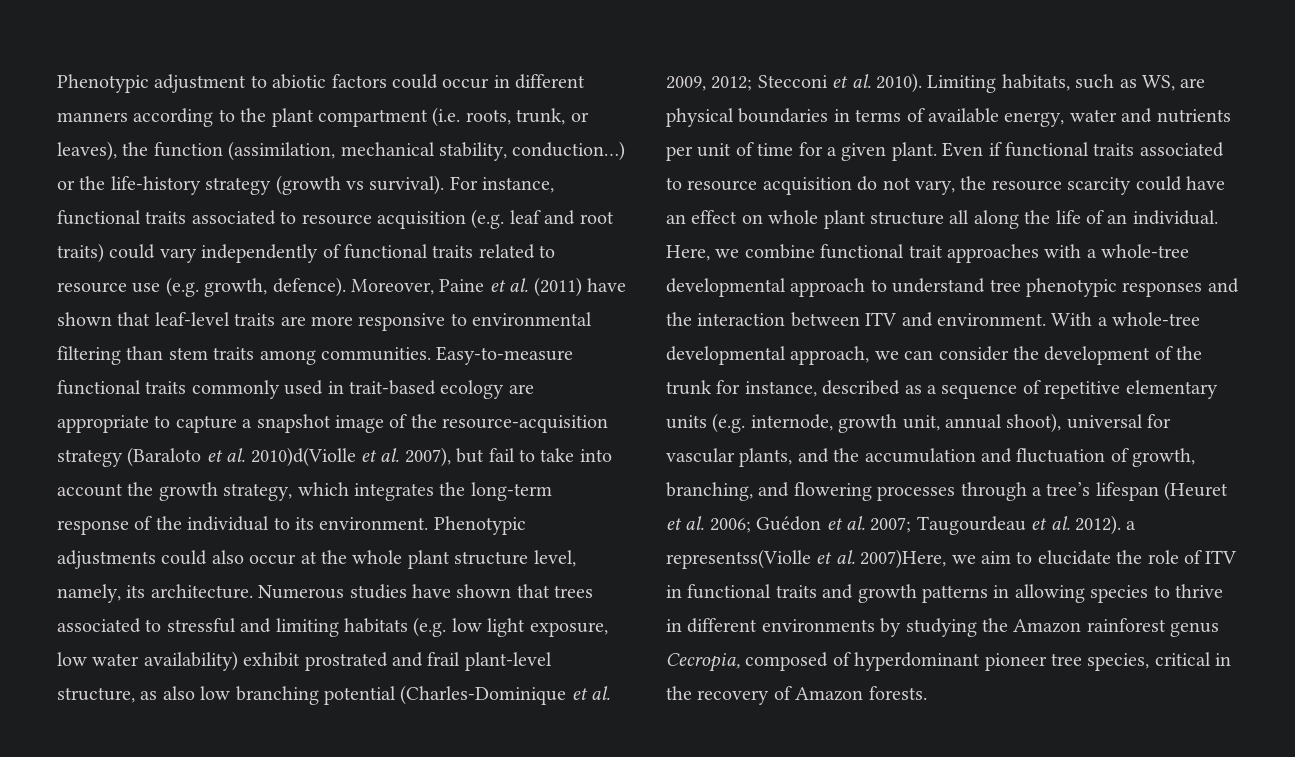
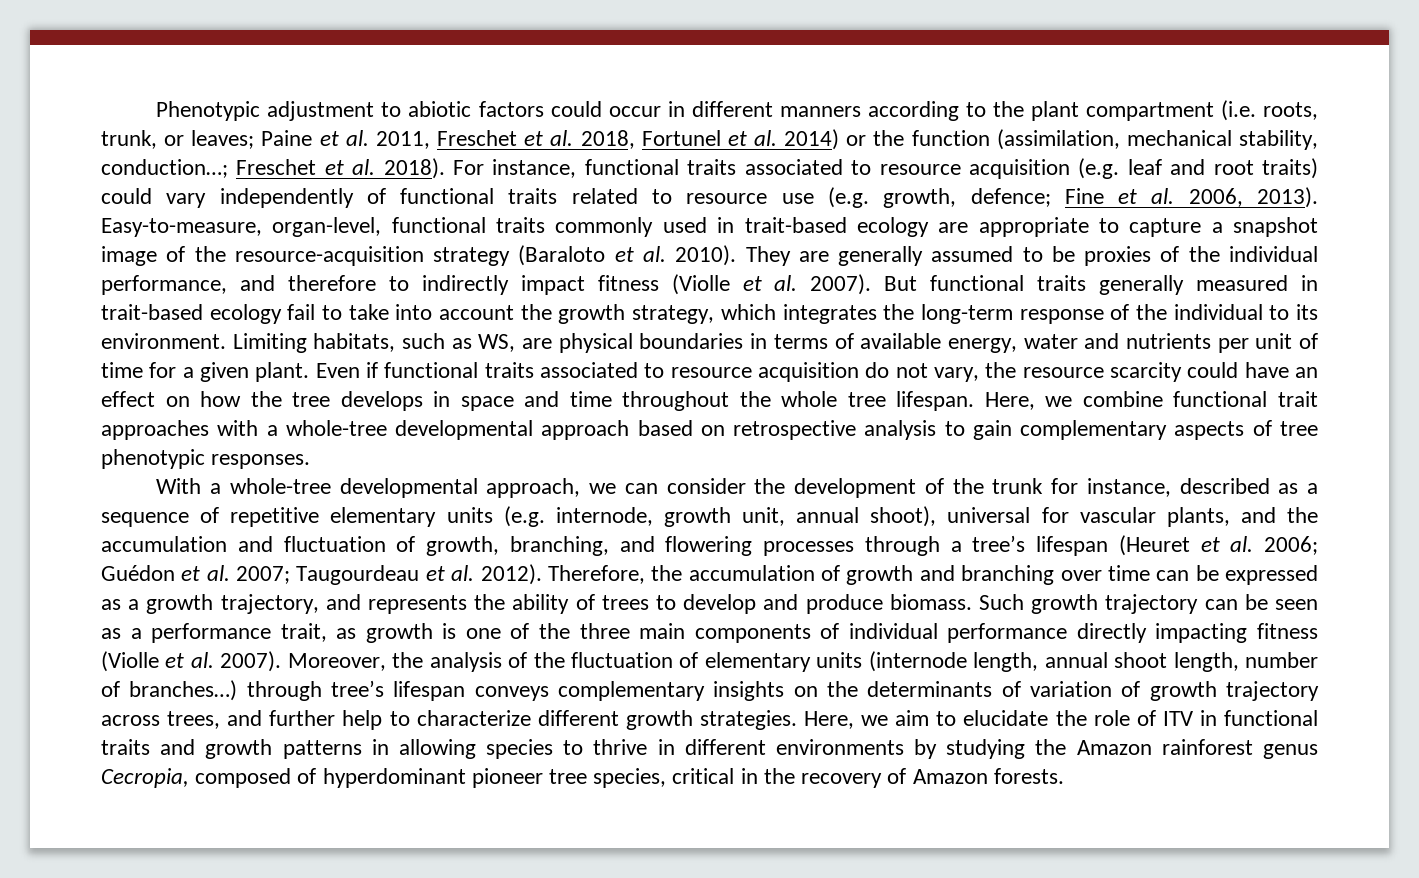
[57,141,117,161] leaves), -> [191,129,867,150] leaves; Paine et al. 2011, Freschet et al. 2018, Fortunel et al. 2014) or
[512,141,626,161] [57,175,445,195] conduction…) or the life-history strategy (growth vs survival). -> [101,158,445,179] conduction…; Freschet et al. 2018).
[272,277,626,297] [57,312,593,331] [57,346,574,365] defence). Moreover, Paine et al. (2011) have shown that leaf-level traits are more responsive to environmental filtering than stem traits among communities. Easy-to-measure -> [970,187,1318,208] [101,217,382,237] defence; Fine et al. 2006, 2013). Easy-to-measure, organ-level,
[250,447,485,467] 2010)d(Violle et al. 2007), but -> [675,245,1319,266] [101,274,1318,295] [101,304,282,324] 2010). They are generally assumed to be proxies of the individual performance, and therefore to indirectly impact fitness (Violle et al. 2007). But functional traits generally measured in trait-based ecology
[433,516,526,535] [57,550,576,569] [57,584,594,603] [57,617,608,637] [57,651,552,671] [57,685,611,705] [666,73,922,93] Phenotypic adjustments could also occur at the whole plant structure level, namely, its architecture. Numerous studies have shown that trees associated to stressful and limiting habitats (e.g. low light exposure, low water availability) exhibit prostrated and frail plant-level structure, as also low branching potential (Charles-Dominique et al. 2009, 2012; Stecconi et al. 2010). -> (226, 341) none
[768,210,1218,229] whole plant structure all along the life of an individual. -> [200,391,975,411] how the tree develops in space and time throughout the whole tree lifespan.
[870,278,1239,297] [666,312,1046,327] to understand tree phenotypic responses and the interaction between ITV and environment. -> [637,420,1318,440] [101,449,311,469] based on retrospective analysis to gain complementary aspects of tree phenotypic responses. //
[1126,521,1137,530] [666,549,947,569] a representss(Violle et al. 2007)Here, -> [547,565,1318,585] [101,594,1319,614] [101,623,1318,643] [101,651,1318,672] [101,680,1319,701] [101,710,855,730] Therefore, the accumulation of growth and branching over time can be expressed as a growth trajectory, and represents the ability of trees to develop and produce biomass. Such growth trajectory can be seen as a performance trait, as growth is one of the three main components of individual performance directly impacting fitness (Violle et al. 2007). Moreover, the analysis of the fluctuation of elementary units (internode length, annual shoot length, number of branches…) through tree’s lifespan conveys complementary insights on the determinants of variation of growth trajectory across trees, and further help to characterize different growth strategies. Here,

